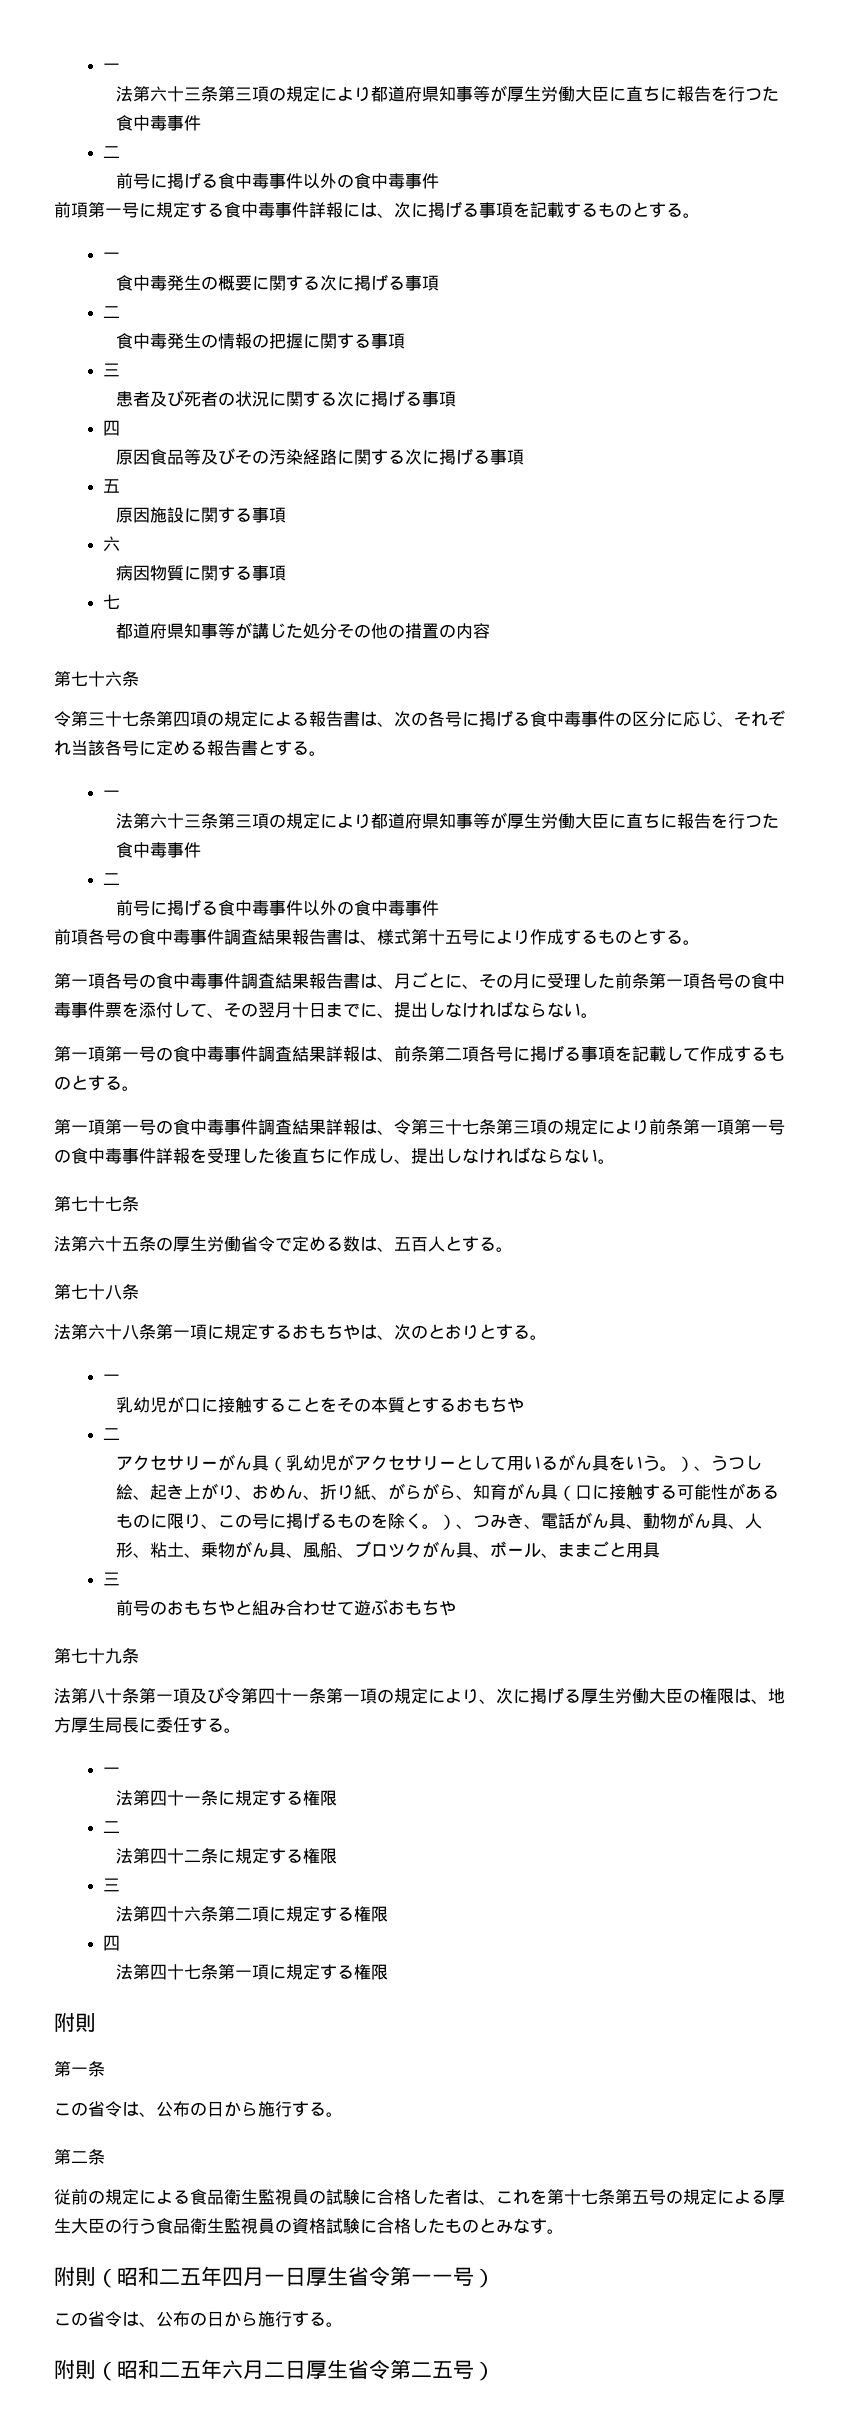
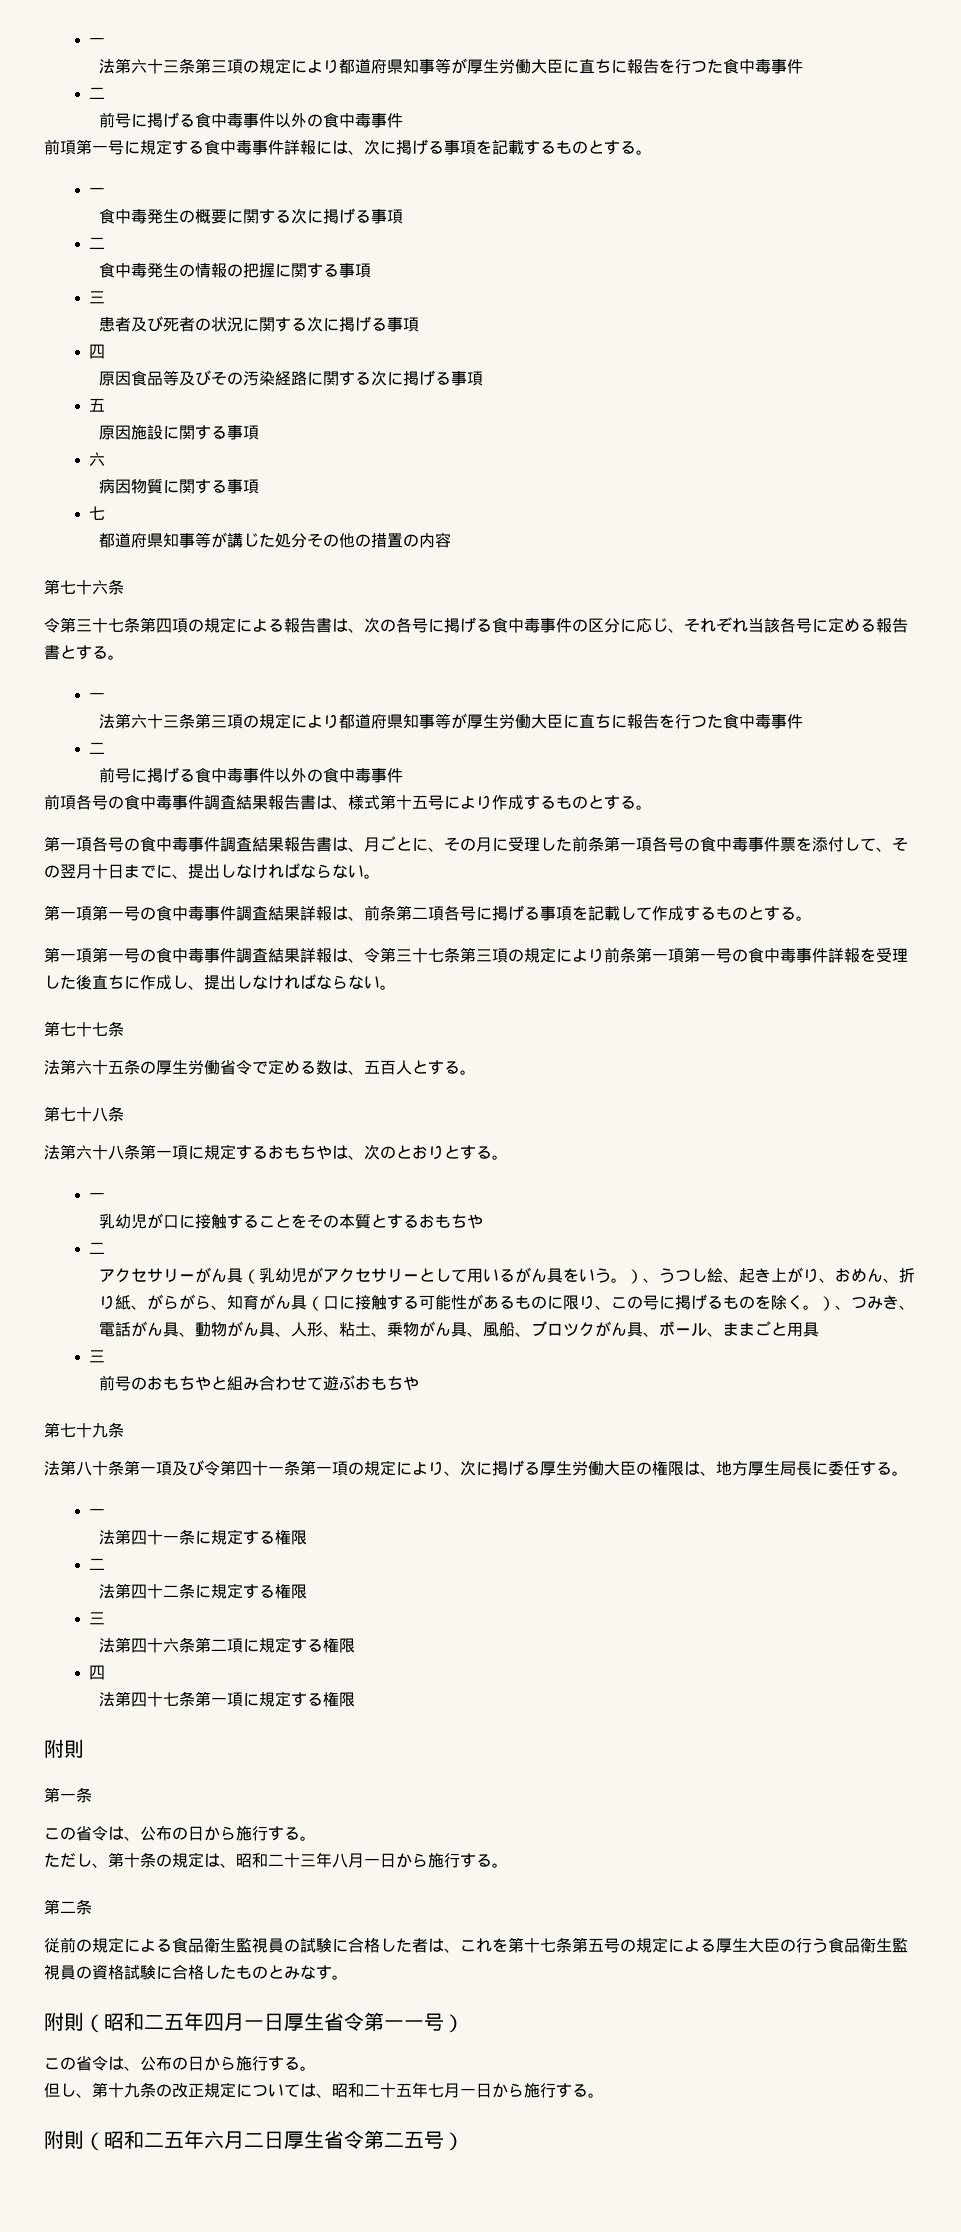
(343, 2114) none -> [44,1852,508,1868] // ただし、第十条の規定は、昭和二十三年八月一日から施行する。
(343, 2324) none -> [44,2082,604,2098] // 但し、第十九条の改正規定については、昭和二十五年七月一日から施行する。

